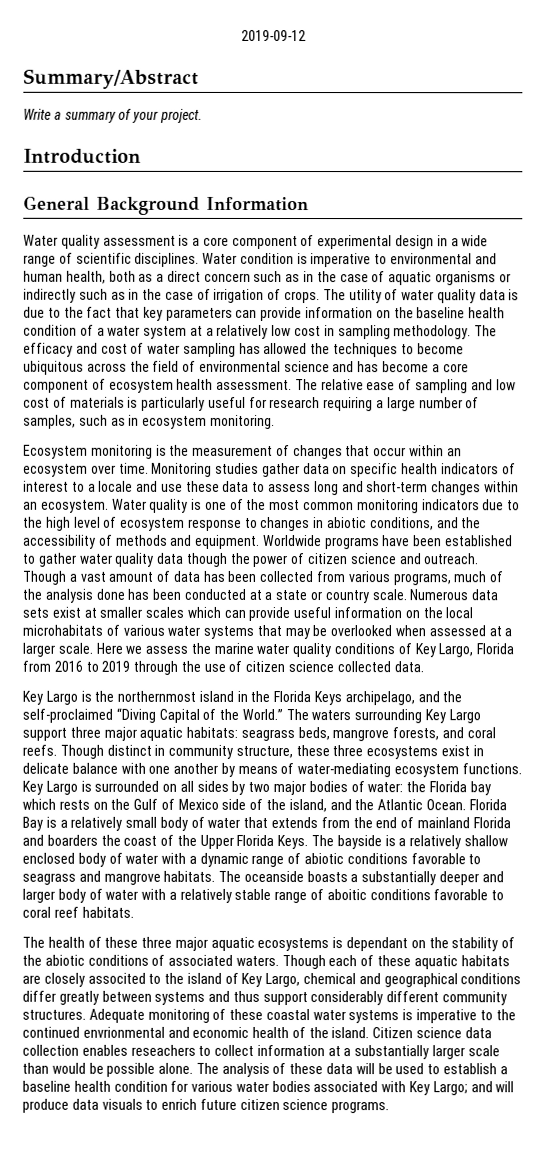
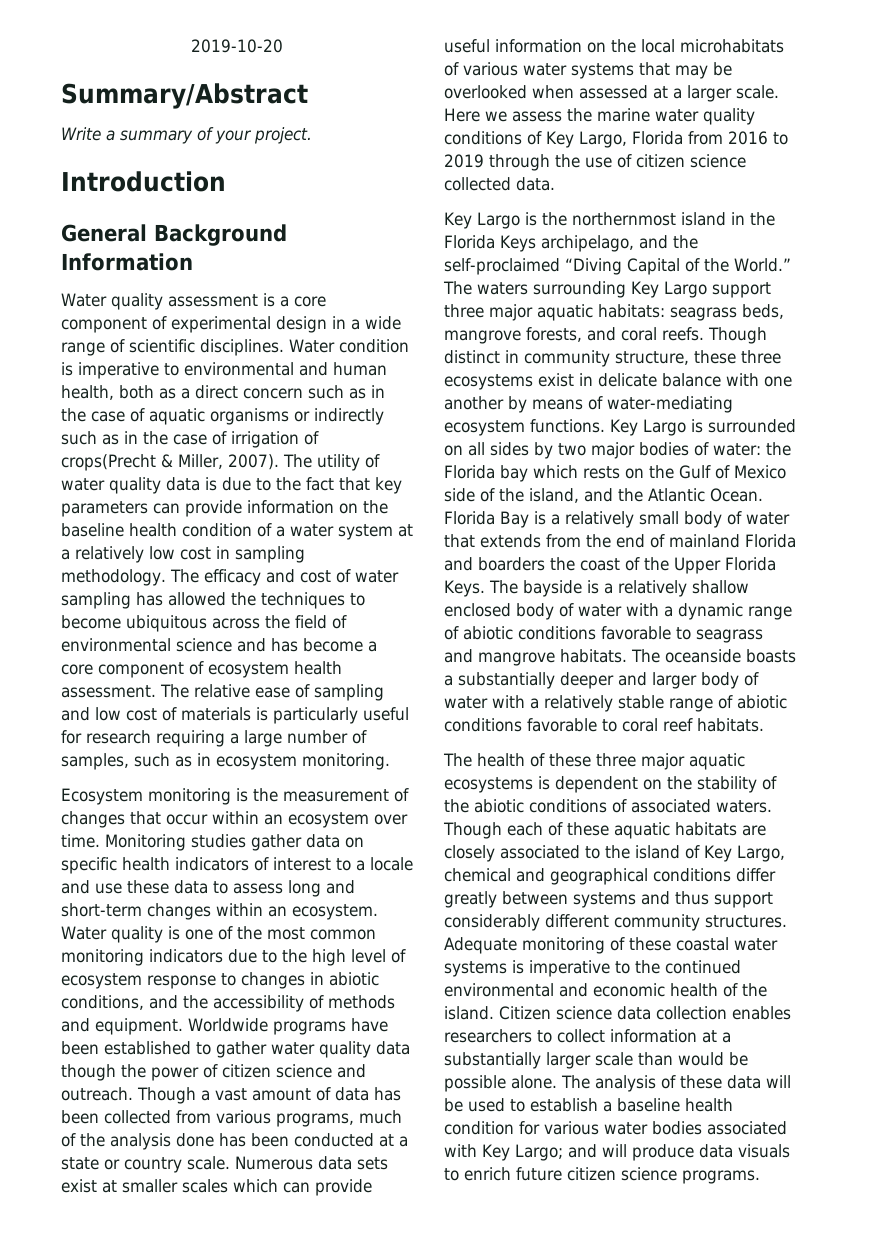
[240,29,306,42] 2019-09-12 -> [191,39,283,53] 2019-10-20
[284,291,321,304] crops. -> [61,454,279,471] crops(Precht & Miller, 2007).
[326,889,367,901] aboitic -> [737,695,787,709] abiotic
[346,937,409,952] dependant -> [555,776,638,793] dependent
[87,972,146,984] associted -> [500,845,580,859] associated
[82,1026,165,1038] envrionmental -> [444,983,554,997] environmental
[130,1044,196,1056] reseachers -> [444,1029,532,1043] researchers

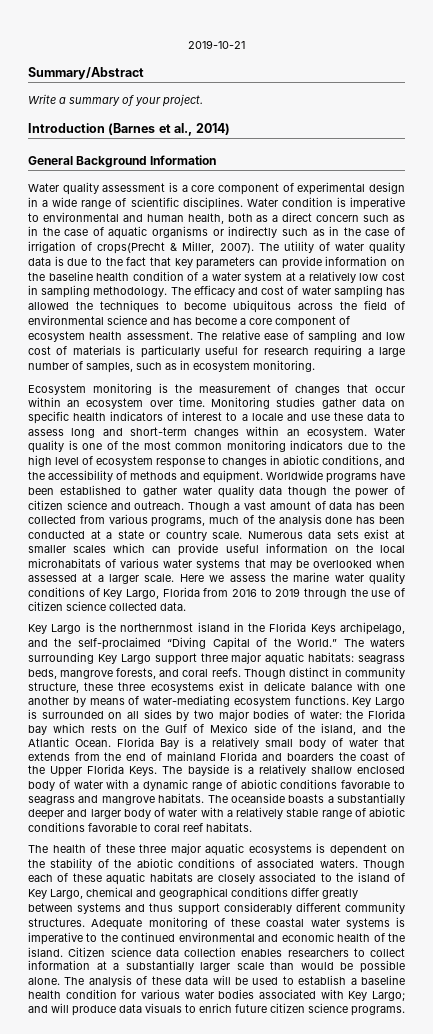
[191,39,283,53] 2019-10-20 -> [188,40,245,49] 2019-10-21
(226, 181) none -> [108,123,230,136] (Barnes et al., 2014)

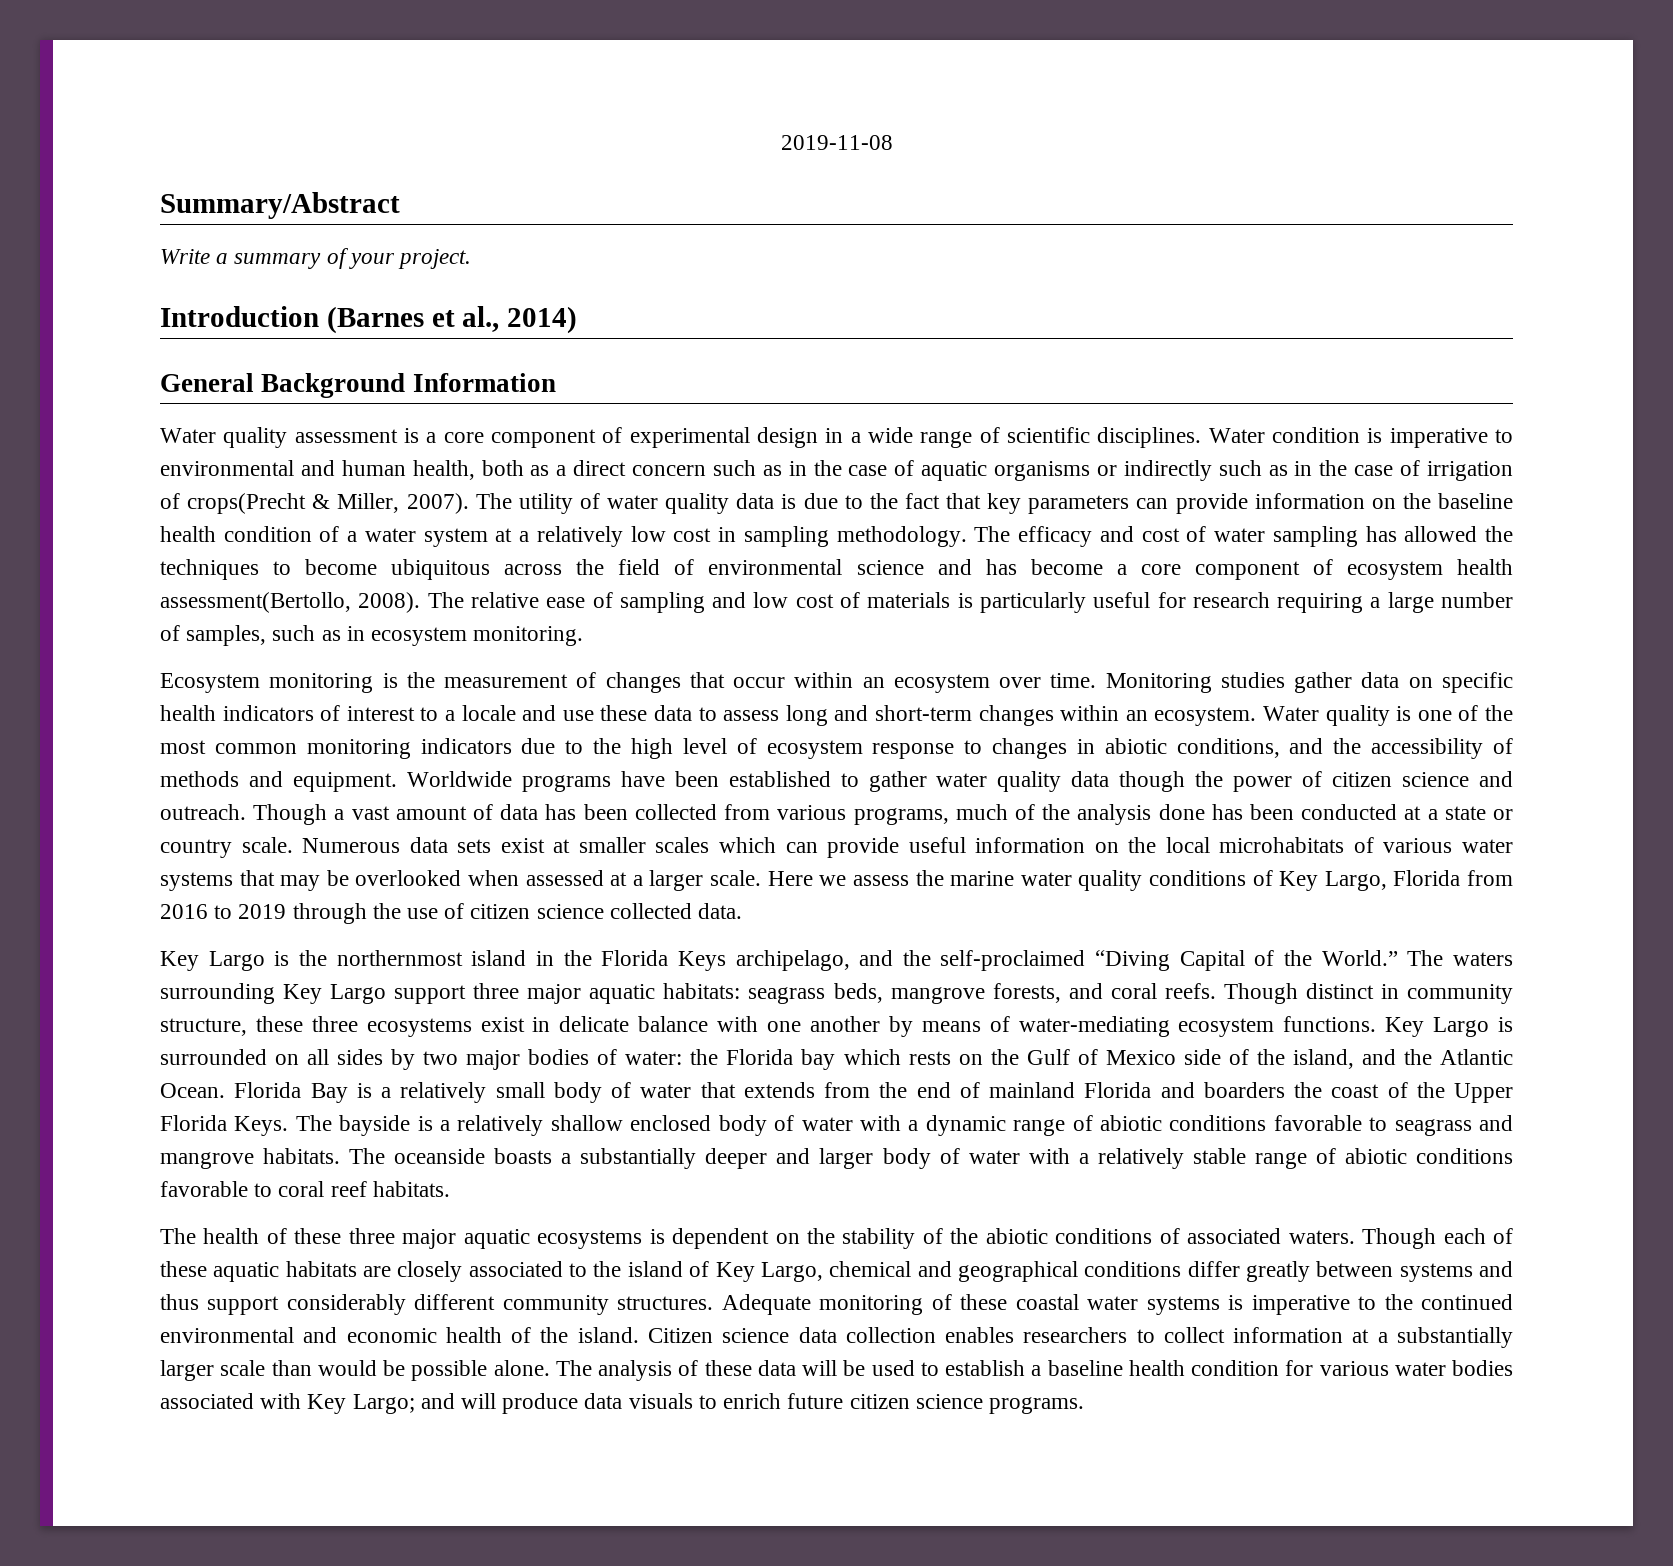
[188,40,245,49] 2019-10-21 -> [780,135,893,150] 2019-11-08
[126,331,193,340] assessment. -> [160,592,421,613] assessment(Bertollo, 2008).

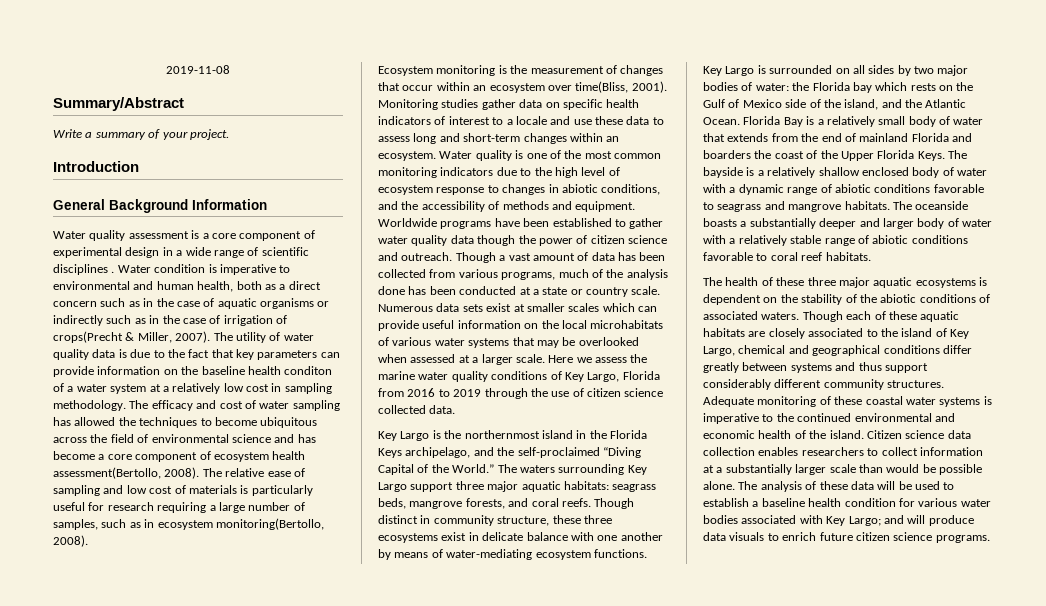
[326,306,578,334] (Barnes et al., 2014) -> (139, 166) none
[1097,427,1202,448] disciplines. -> [53,264,115,275] disciplines .
[223,526,312,542] condition -> [284,366,333,375] conditon
[473,626,584,646] monitoring. -> [215,518,324,530] [53,535,88,547] monitoring(Bertollo, 2008).
[1050,673,1097,688] time. -> [575,81,667,93] time(Bliss, 2001).

